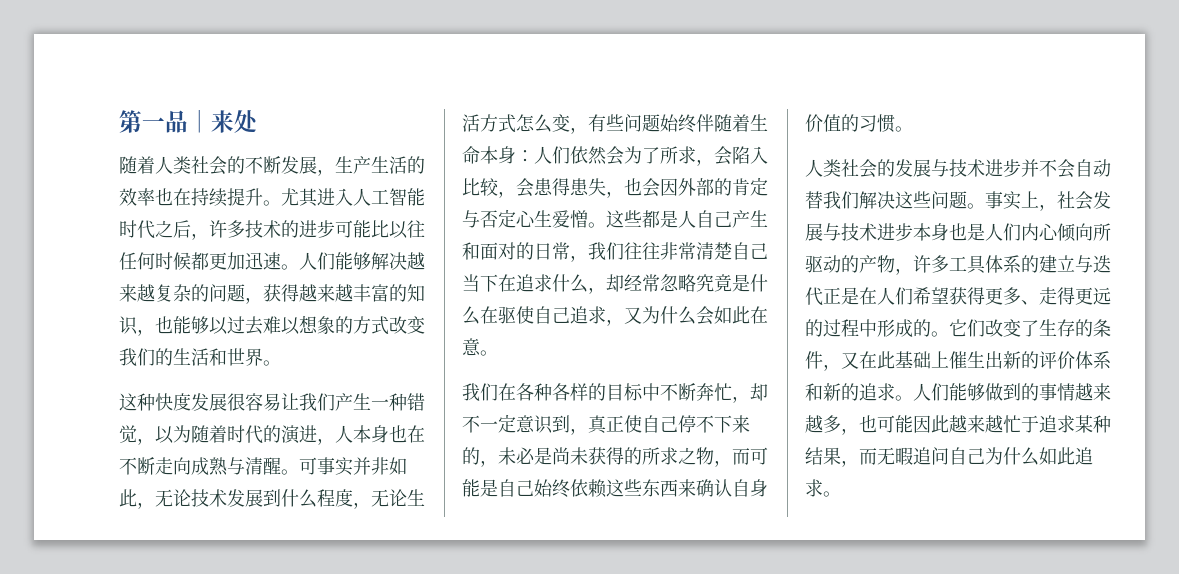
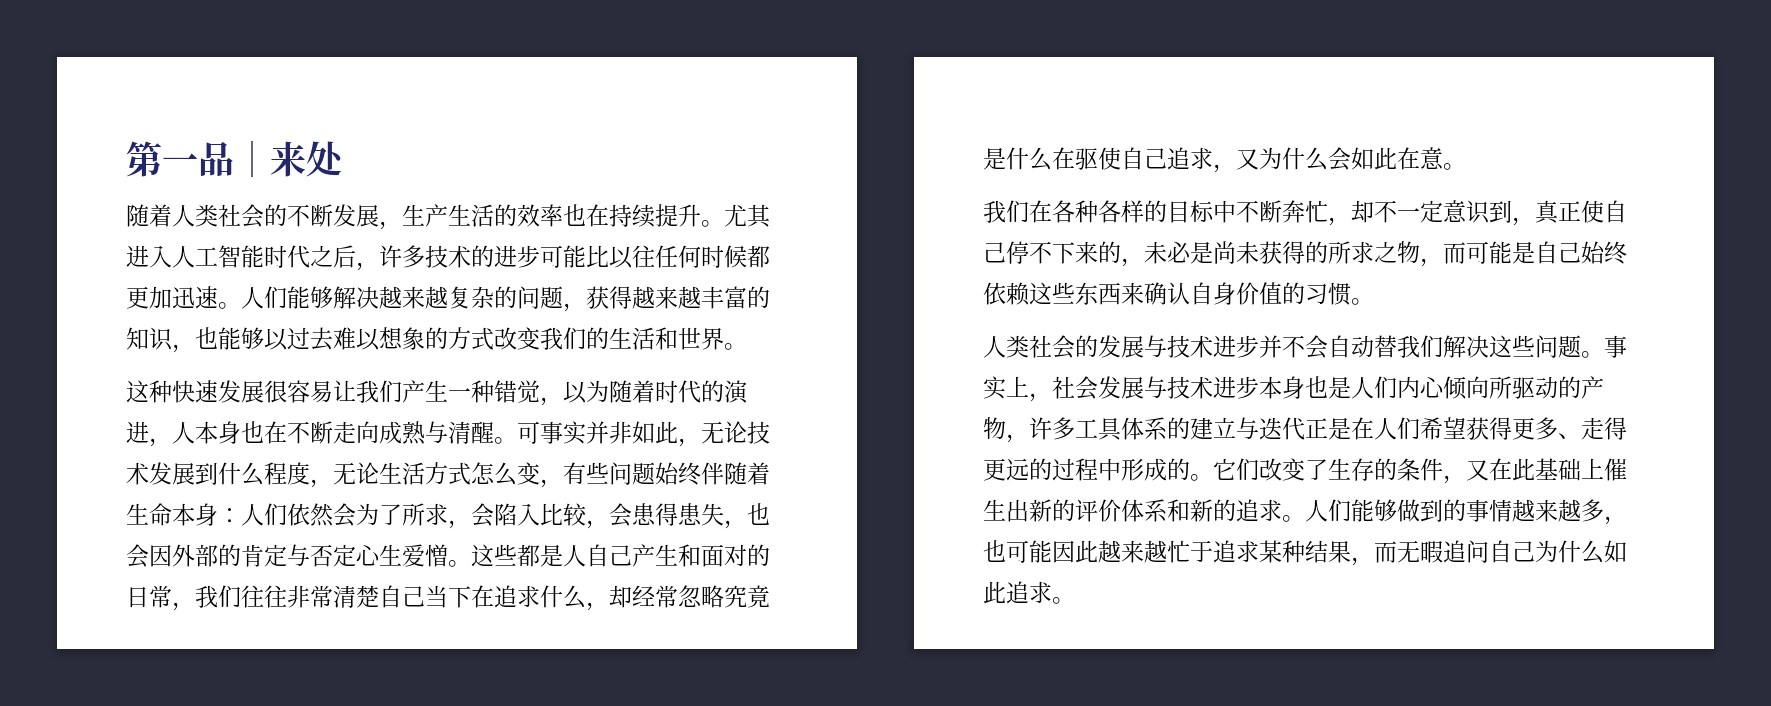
[173,393,191,411] 度 -> [195,380,218,403] 速

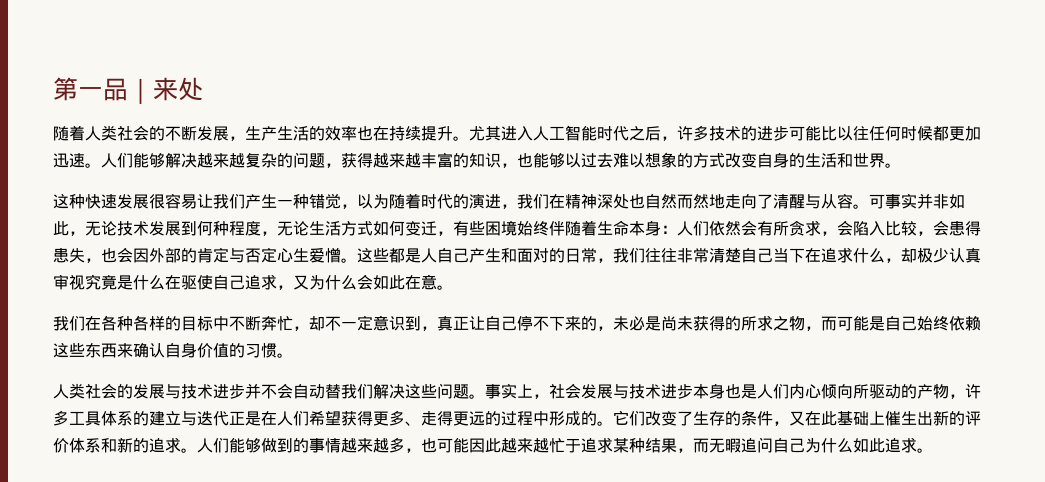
[540,327,586,350] 我们 -> [757,152,789,168] 自身
[172,421,494,445] 人本身也在不断走向成熟与清醒 -> [517,193,853,209] 我们在精神深处也自然而然地走向了清醒与从容
[218,462,264,486] 什么 -> [197,221,229,236] 何种
[471,462,655,488] 怎么变，有些问题 -> [373,220,517,236] 如何变迁，有些困境
[356,503,425,526] 为了所 -> [757,220,805,236] 有所贪
[632,585,724,608] 经常忽略 -> [917,248,981,263] [53,274,85,290] 极少认真审视
[1581,200,1604,223] 使 -> [469,316,485,330] 让

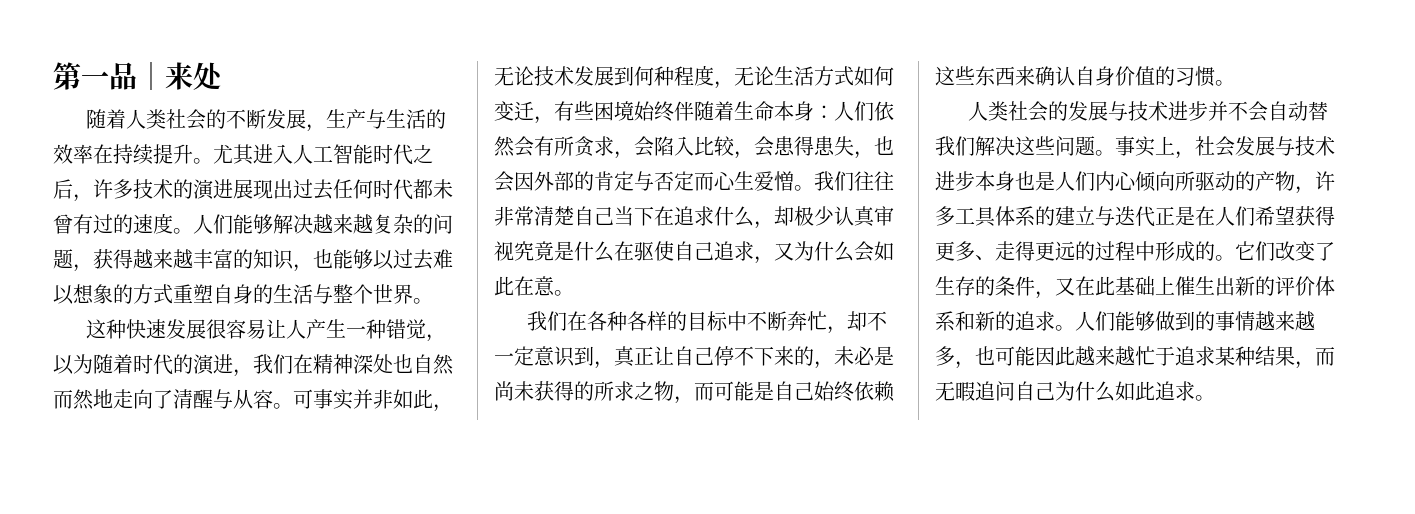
(277, 133) none -> [365,109,386,129] 与
[357,126,373,141] 也 -> (93, 154) none
[757,125,981,141] [53,153,85,168] 进步可能比以往任何时候都更加迅速 -> [193,179,453,200] [53,213,173,234] 演进展现出过去任何时代都未曾有过的速度
[725,153,757,168] 改变 -> [173,284,213,303] 重塑
[837,153,853,168] 和 -> [313,284,373,304] 与整个
[213,194,245,209] 我们 -> [285,319,306,339] 人
(277, 255) none -> [694,172,714,191] 而
[357,248,613,263] 这些都是人自己产生和面对的日常， -> (814, 188) none

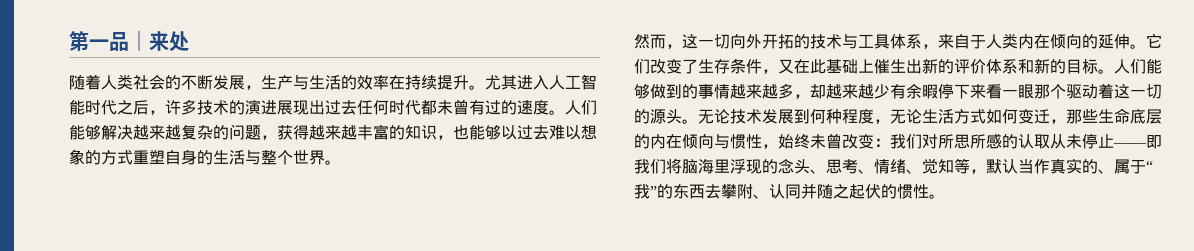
[85,319,446,342] [53,354,454,377] [53,389,453,412] 这种快速发展很容易让人产生一种错觉，以为随着时代的演进，我们在精神深处也自然而然地走向了清醒与从容。可事实并非如此， -> [634,33,1162,49] [634,58,1162,74] [634,83,1162,99] [634,109,698,124] 然而，这一切向外开拓的技术与工具体系，来自于人类内在倾向的延伸。它们改变了生存条件，又在此基础上催生出新的评价体系和新的目标。人们能够做到的事情越来越多，却越来越少有余暇停下来看一眼那个驱动着这一切的源头。
[554,101,894,122] [494,136,894,159] [494,171,894,192] [494,206,894,229] [494,241,894,264] [494,276,574,296] [526,311,887,334] [494,346,894,369] [494,381,895,404] [935,66,1235,87] [967,101,1328,122] [935,136,1335,159] [935,171,1335,194] [935,206,1335,227] [935,241,1335,262] [935,276,1335,299] [935,311,1315,331] [935,346,1335,369] [935,381,1195,402] 有些困境始终伴随着生命本身：人们依然会有所贪求，会陷入比较，会患得患失，也会因外部的肯定与否定而心生爱憎。我们往往非常清楚自己当下在追求什么，却极少认真审视究竟是什么在驱使自己追求，又为什么会如此在意。 // 我们在各种各样的目标中不断奔忙，却不一定意识到，真正让自己停不下来的，未必是尚未获得的所求之物，而可能是自己始终依赖这些东西来确认自身价值的习惯。 // 人类社会的发展与技术进步并不会自动替我们解决这些问题。事实上，社会发展与技术进步本身也是人们内心倾向所驱动的产物，许多工具体系的建立与迭代正是在人们希望获得更多、走得更远的过程中形成的。它们改变了生存的条件，又在此基础上催生出新的评价体系和新的追求。人们能够做到的事情越来越多，也可能因此越来越忙于追求某种结果，而无暇追问自己为什么如此追求 -> [1066,108,1162,124] [634,133,1162,149] [634,158,1153,174] [634,183,929,199] 那些生命底层的内在倾向与惯性，始终未曾改变：我们对所思所感的认取从未停止——即我们将脑海里浮现的念头、思考、情绪、觉知等，默认当作真实的、属于“我”的东西去攀附、认同并随之起伏的惯性

